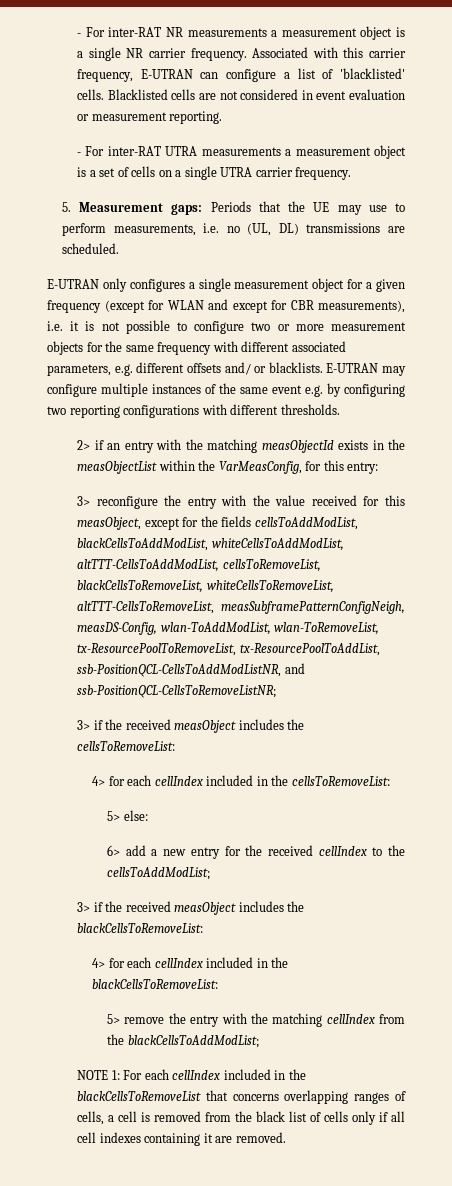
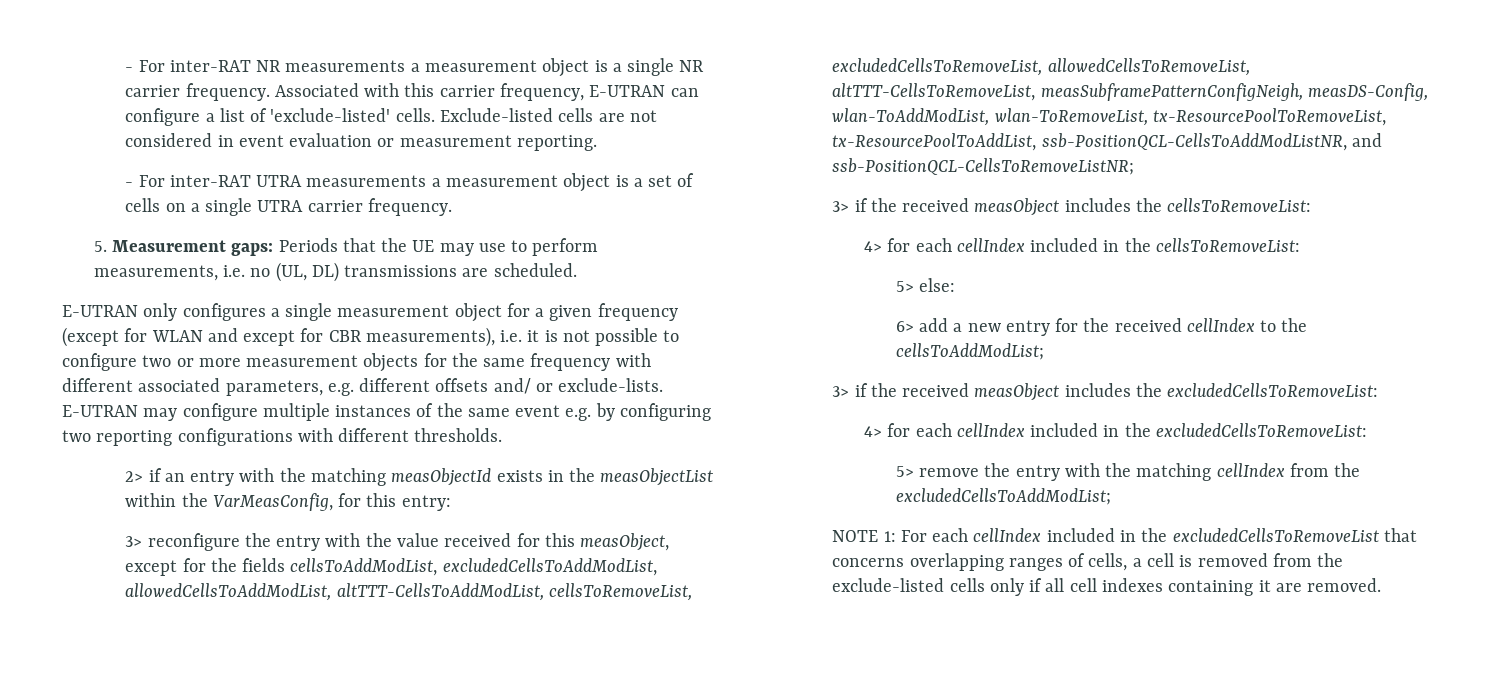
[340,68,405,79] [77,89,168,100] 'blacklisted' cells. Blacklisted -> [270,108,554,122] 'exclude-listed' cells. Exclude-listed
[268,362,323,373] blacklists. -> [558,378,664,392] exclude-lists.
[77,538,344,551] [77,559,321,572] [77,580,334,593] blackCellsToAddModList, whiteCellsToAddModList, altTTT-CellsToAddModList, cellsToRemoveList, blackCellsToRemoveList, whiteCellsToRemoveList, -> [442,558,657,576] [125,583,692,601] [832,58,1250,76] excludedCellsToAddModList, allowedCellsToAddModList, altTTT-CellsToAddModList, cellsToRemoveList, excludedCellsToRemoveList, allowedCellsToRemoveList,
[77,923,204,933] [92,957,289,968] [92,979,219,989] blackCellsToRemoveList: // 4> for each cellIndex included in the blackCellsToRemoveList: -> [1167,383,1379,397] [864,423,1367,437] excludedCellsToRemoveList: // 4> for each cellIndex included in the excludedCellsToRemoveList:
[127,1035,259,1048] blackCellsToAddModList; -> [895,488,1111,505] excludedCellsToAddModList;
[77,1091,202,1101] blackCellsToRemoveList -> [1172,528,1379,542] excludedCellsToRemoveList
[256,1111,322,1122] black list of -> [832,578,945,592] exclude-listed

